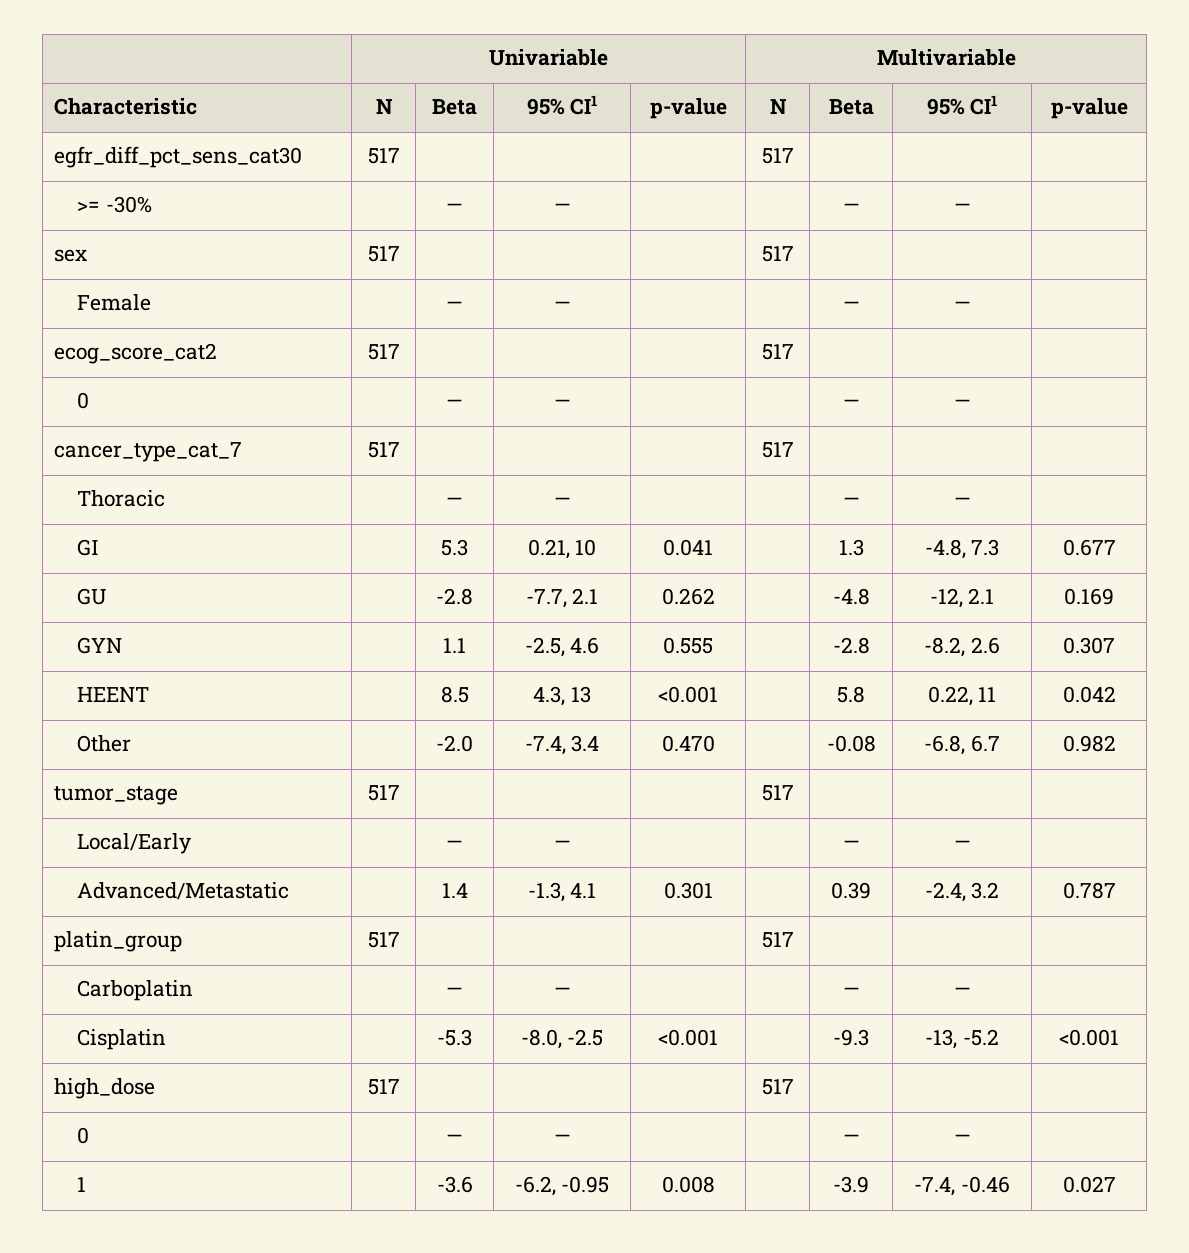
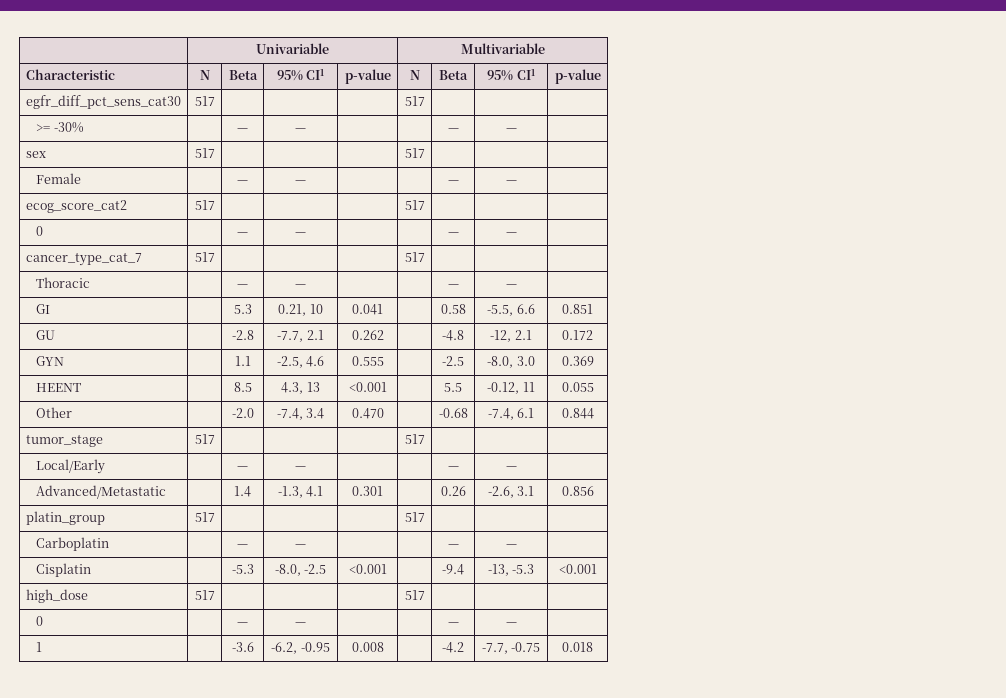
[838,539,864,556] [924,539,1000,559] [1062,539,1116,556] 1.3 | -4.8, 7.3 | 0.677 -> [440,304,466,314] [487,304,535,316] [562,304,593,314] 0.58 | -5.5, 6.6 | 0.851
[1064,588,1114,605] 0.169 -> [562,330,593,340] 0.172
[832,637,870,654] [924,637,1000,657] [1063,637,1115,654] -2.8 | -8.2, 2.6 | 0.307 -> [442,356,464,366] [487,356,535,368] [561,356,594,366] -2.5 | -8.0, 3.0 | 0.369
[837,686,865,703] [927,686,973,706] 5.8 | 0.22, -> [444,383,462,392] [487,382,520,394] 5.5 | -0.12,
[1062,686,1116,703] 0.042 -> [561,382,594,392] 0.055
[826,735,876,752] [924,735,1000,755] [1062,735,1116,752] -0.08 | -6.8, 6.7 | 0.982 -> [438,408,468,418] [487,408,535,420] [561,408,594,419] -0.68 | -7.4, 6.1 | 0.844
[831,882,871,899] [924,882,1000,902] [1062,882,1116,899] 0.39 | -2.4, 3.2 | 0.787 -> [440,486,466,496] [487,486,535,498] [561,486,594,496] 0.26 | -2.6, 3.1 | 0.856
[833,1029,869,1046] -9.3 -> [442,564,464,575] -9.4
[962,1029,999,1046] -5.2 -> [512,564,535,574] -5.3
[833,1176,869,1193] [914,1176,1010,1196] [1062,1176,1116,1193] -3.9 | -7.4, -0.46 | 0.027 -> [442,642,464,653] [481,642,541,654] [562,642,593,652] -4.2 | -7.7, -0.75 | 0.018

